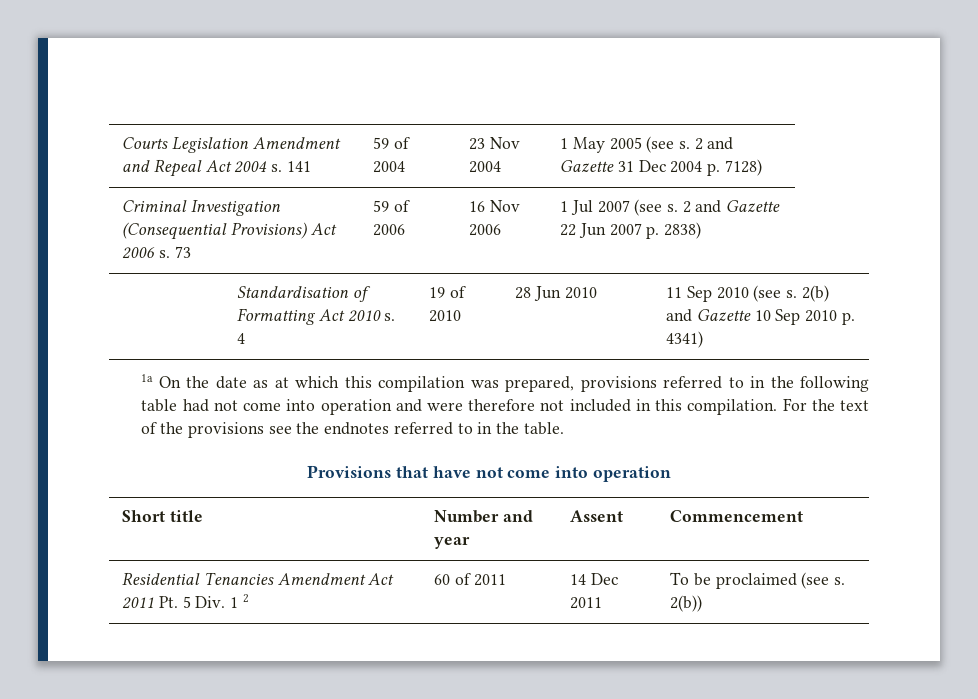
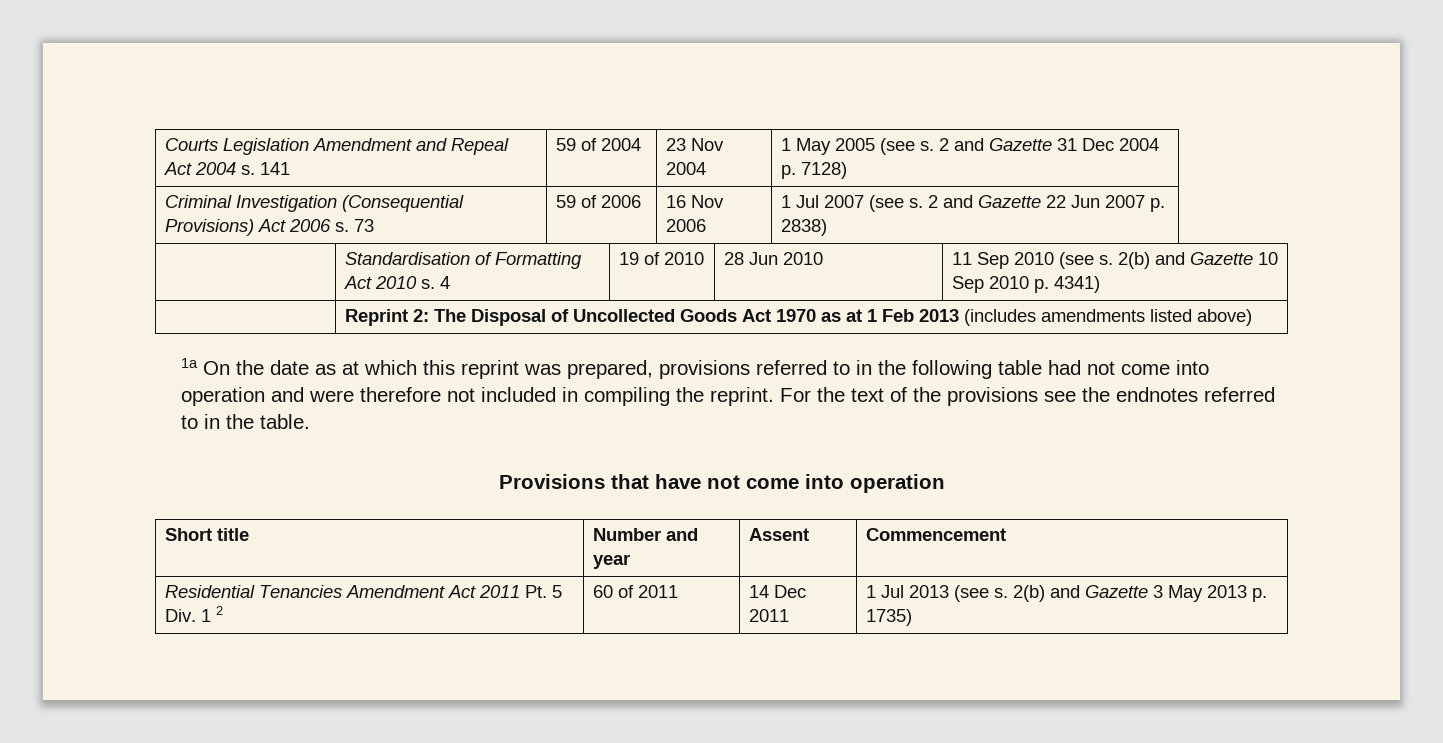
(704, 339) none -> [344,309,1252,326] // | Reprint 2: The Disposal of Uncollected Goods Act 1970 as at 1 Feb 2013 (includes amendments listed above)
[378,376,466,392] compilation -> [461,360,520,379] reprint
[655,399,778,415] this compilation. -> [584,387,775,406] compiling the reprint.
[670,572,845,589] [670,595,703,612] To be proclaimed (see s. 2(b)) -> [865,585,1267,602] [865,609,912,626] 1 Jul 2013 (see s. 2(b) and Gazette 3 May 2013 p. 1735)

